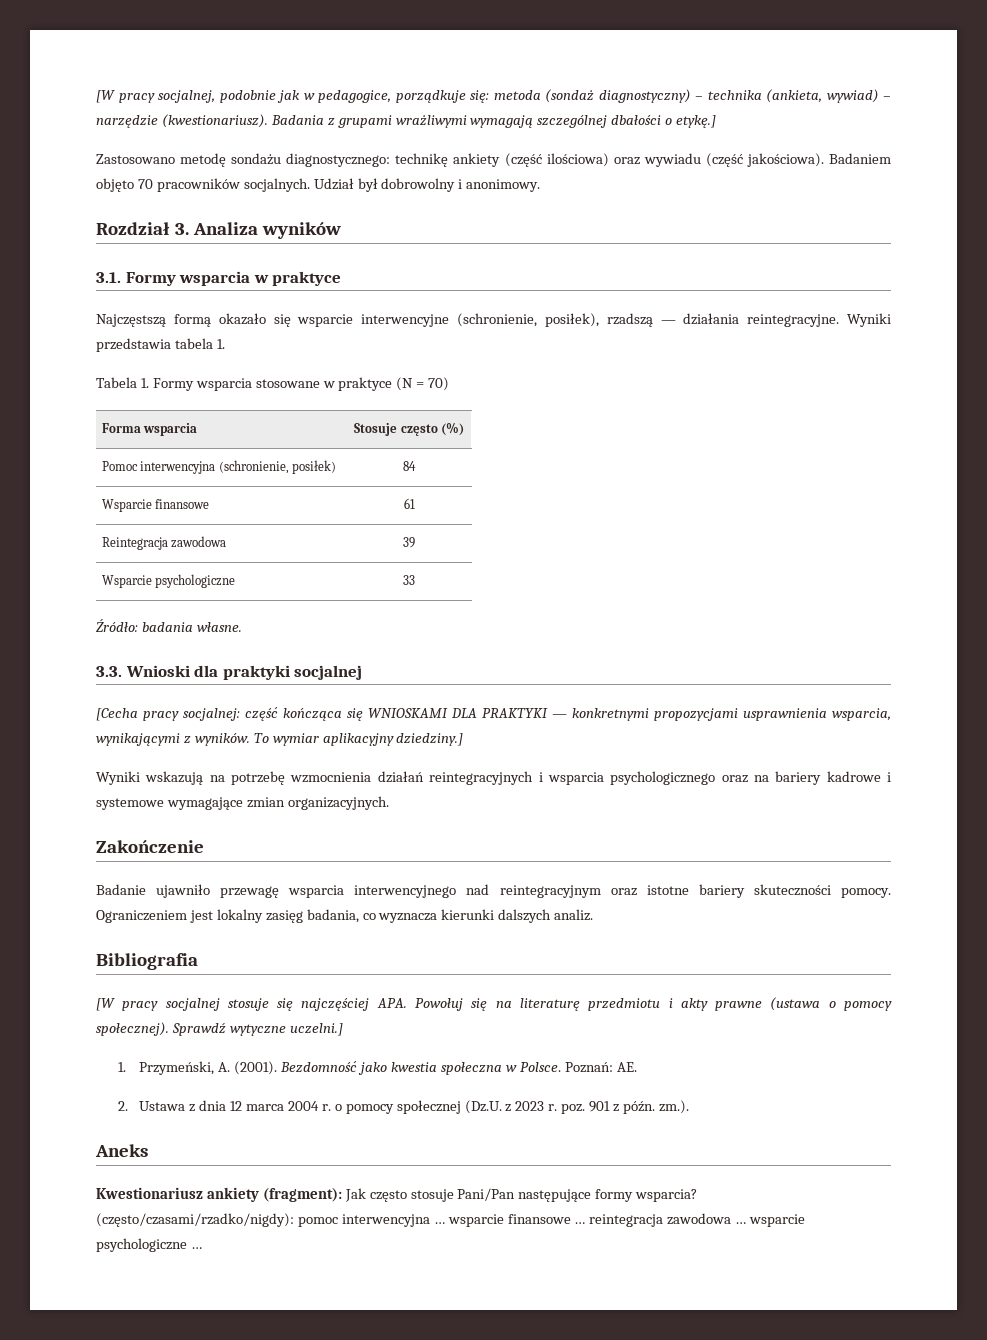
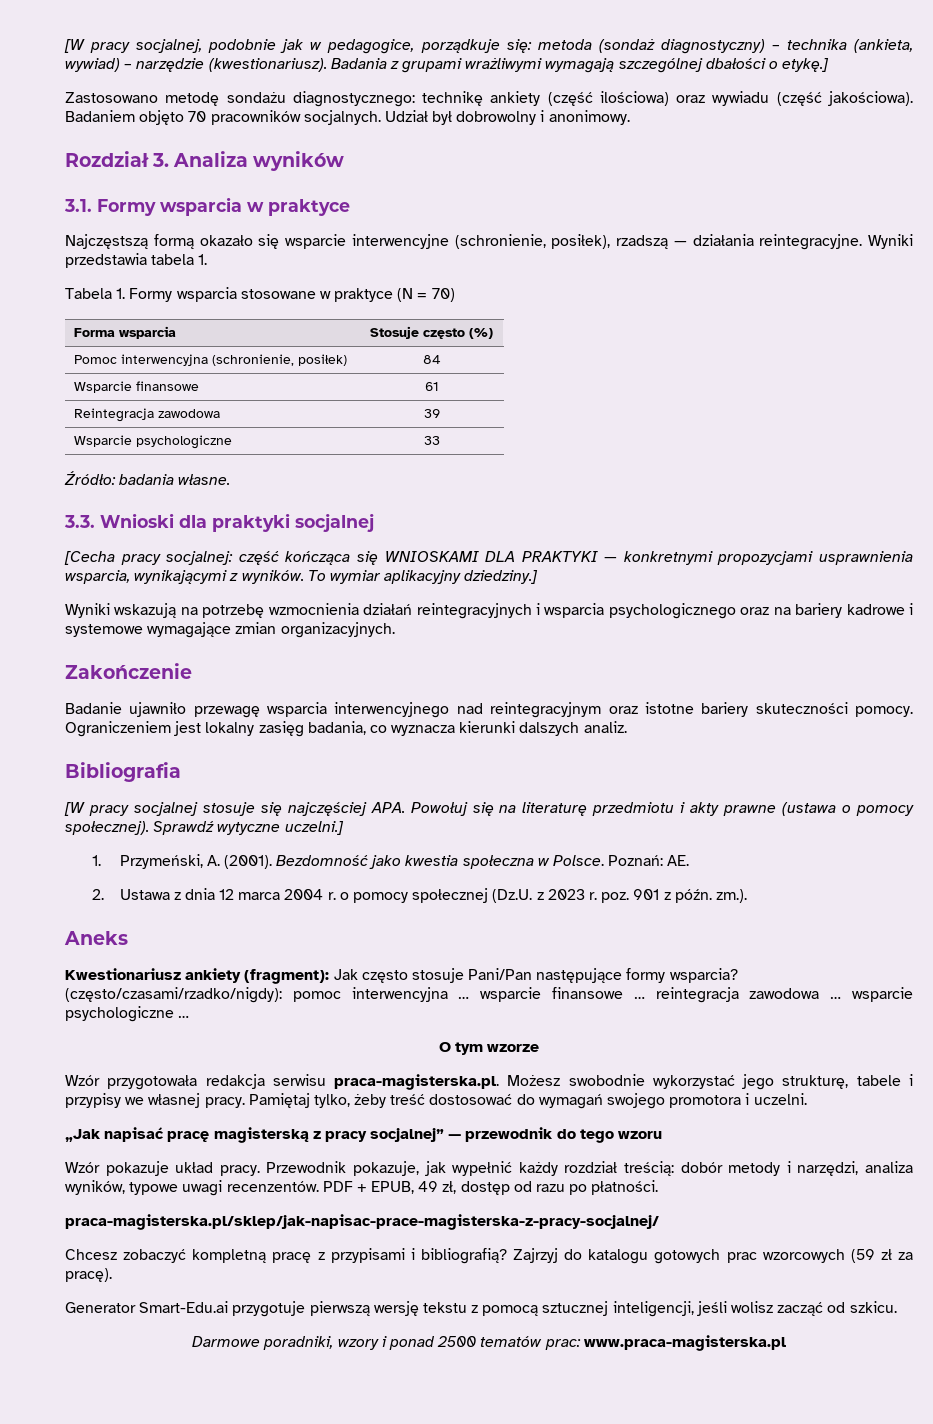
(202, 1248) none -> [438,1042,540,1055] [65,1074,913,1090] [65,1093,807,1109] [65,1127,663,1143] [65,1161,914,1176] [65,1180,659,1196] [65,1214,659,1230] [65,1248,913,1264] [65,1268,112,1282] [65,1301,897,1317] [192,1335,786,1351] // O tym wzorze // Wzór przygotowała redakcja serwisu praca-magisterska.pl. Możesz swobodnie wykorzystać jego strukturę, tabele i przypisy we własnej pracy. Pamiętaj tylko, żeby treść dostosować do wymagań swojego promotora i uczelni. // „Jak napisać pracę magisterską z pracy socjalnej” — przewodnik do tego wzoru // Wzór pokazuje układ pracy. Przewodnik pokazuje, jak wypełnić każdy rozdział treścią: dobór metody i narzędzi, analiza wyników, typowe uwagi recenzentów. PDF + EPUB, 49 zł, dostęp od razu po płatności. // praca-magisterska.pl/sklep/jak-napisac-prace-magisterska-z-pracy-socjalnej/ // Chcesz zobaczyć kompletną pracę z przypisami i bibliografią? Zajrzyj do katalogu gotowych prac wzorcowych (59 zł za pracę). // Generator Smart-Edu.ai przygotuje pierwszą wersję tekstu z pomocą sztucznej inteligencji, jeśli wolisz zacząć od szkicu. // Darmowe poradniki, wzory i ponad 2500 tematów prac: www.praca-magisterska.pl

